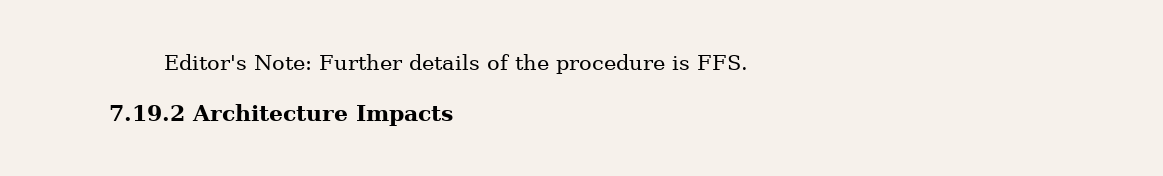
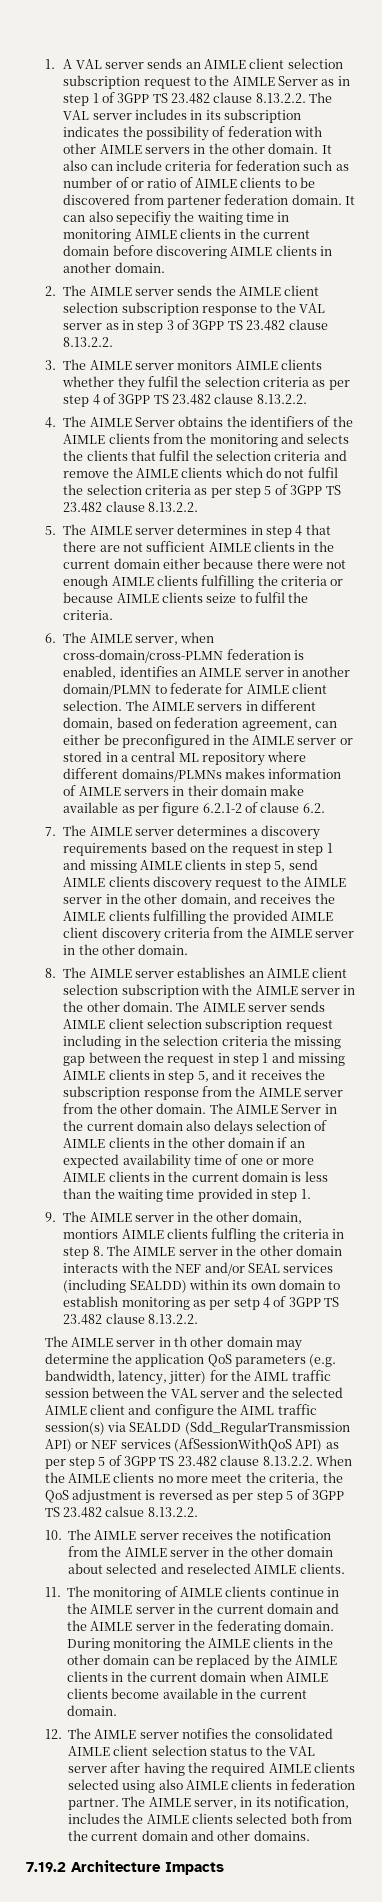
[164,54,749,74] Editor's Note: Further details of the procedure is FFS. -> [44,58,343,69] [63,75,350,89] [63,92,333,106] [63,109,302,123] [63,126,323,141] [63,143,332,154] [63,160,349,171] [63,177,316,188] [63,194,356,208] [63,211,290,226] [63,228,311,242] [63,245,333,259] [63,262,165,273] [44,285,320,296] [63,302,326,316] [63,319,328,333] [63,337,114,347] [44,359,323,370] [62,376,350,391] [63,393,307,407] [44,416,353,428] [63,433,350,447] [63,450,347,461] [63,467,338,478] [63,484,341,498] [63,501,198,513] [44,524,331,538] [63,541,334,552] [63,558,347,569] [63,575,344,589] [63,592,309,603] [63,610,114,620] [44,632,215,645] [63,649,304,663] [63,666,351,679] [63,683,328,697] [63,700,317,711] [63,717,338,731] [63,734,353,748] [63,751,307,766] [63,768,342,782] [63,785,305,796] [63,802,325,816] [44,825,321,840] [63,842,333,856] [63,859,318,873] [63,876,347,891] [63,893,335,906] [63,910,334,924] [63,927,355,942] [63,944,189,955] [44,967,348,978] [63,984,356,998] [63,1001,326,1012] [63,1018,333,1032] [63,1035,342,1049] [63,1052,346,1066] [63,1069,326,1083] [63,1086,344,1100] [63,1103,337,1114] [63,1120,328,1135] [63,1137,305,1148] [63,1154,315,1169] [63,1171,328,1182] [63,1188,311,1202] [44,1211,303,1224] [63,1228,345,1242] [63,1245,343,1259] [63,1262,334,1276] [63,1279,341,1293] [63,1296,340,1310] [63,1313,198,1325] [44,1336,303,1351] [44,1353,337,1367] [44,1370,331,1385] [44,1387,344,1398] [44,1404,317,1418] [44,1421,350,1435] [44,1438,339,1452] [44,1455,352,1469] [44,1472,343,1485] [44,1489,344,1504] [44,1506,198,1518] [44,1529,331,1540] [67,1546,334,1557] [67,1563,345,1574] [44,1586,340,1600] [66,1603,340,1614] [66,1620,335,1634] [66,1637,334,1651] [66,1654,338,1669] [66,1671,329,1682] [66,1688,307,1699] [66,1705,117,1716] [44,1728,333,1739] [67,1745,316,1756] [67,1762,356,1776] [67,1779,356,1793] [67,1796,350,1810] [67,1813,353,1824] [67,1830,310,1841] 1. A VAL server sends an AIMLE client selection subscription request to the AIMLE Server as in step 1 of 3GPP TS 23.482 clause 8.13.2.2. The VAL server includes in its subscription indicates the possibility of federation with other AIMLE servers in the other domain. It also can include criteria for federation such as number of or ratio of AIMLE clients to be discovered from partener federation domain. It can also sepecifiy the waiting time in monitoring AIMLE clients in the current domain before discovering AIMLE clients in another domain. // 2. The AIMLE server sends the AIMLE client selection subscription response to the VAL server as in step 3 of 3GPP TS 23.482 clause 8.13.2.2. // 3. The AIMLE server monitors AIMLE clients whether they fulfil the selection criteria as per step 4 of 3GPP TS 23.482 clause 8.13.2.2. // 4. The AIMLE Server obtains the identifiers of the AIMLE clients from the monitoring and selects the clients that fulfil the selection criteria and remove the AIMLE clients which do not fulfil the selection criteria as per step 5 of 3GPP TS 23.482 clause 8.13.2.2. // 5. The AIMLE server determines in step 4 that there are not sufficient AIMLE clients in the current domain either because there were not enough AIMLE clients fulfilling the criteria or because AIMLE clients seize to fulfil the criteria. // 6. The AIMLE server, when cross-domain/cross-PLMN federation is enabled, identifies an AIMLE server in another domain/PLMN to federate for AIMLE client selection. The AIMLE servers in different domain, based on federation agreement, can either be preconfigured in the AIMLE server or stored in a central ML repository where different domains/PLMNs makes information of AIMLE servers in their domain make available as per figure 6.2.1-2 of clause 6.2. // 7. The AIMLE server determines a discovery requirements based on the request in step 1 and missing AIMLE clients in step 5, send AIMLE clients discovery request to the AIMLE server in the other domain, and receives the AIMLE clients fulfilling the provided AIMLE client discovery criteria from the AIMLE server in the other domain. // 8. The AIMLE server establishes an AIMLE client selection subscription with the AIMLE server in the other domain. The AIMLE server sends AIMLE client selection subscription request including in the selection criteria the missing gap between the request in step 1 and missing AIMLE clients in step 5, and it receives the subscription response from the AIMLE server from the other domain. The AIMLE Server in the current domain also delays selection of AIMLE clients in the other domain if an expected availability time of one or more AIMLE clients in the current domain is less than the waiting time provided in step 1. // 9. The AIMLE server in the other domain, montiors AIMLE clients fulfling the criteria in step 8. The AIMLE server in the other domain interacts with the NEF and/or SEAL services (including SEALDD) within its own domain to establish monitoring as per setp 4 of 3GPP TS 23.482 clause 8.13.2.2. // The AIMLE server in th other domain may determine the application QoS parameters (e.g. bandwidth, latency, jitter) for the AIML traffic session between the VAL server and the selected AIMLE client and configure the AIML traffic session(s) via SEALDD (Sdd_RegularTransmission API) or NEF services (AfSessionWithQoS API) as per step 5 of 3GPP TS 23.482 clause 8.13.2.2. When the AIMLE clients no more meet the criteria, the QoS adjustment is reversed as per step 5 of 3GPP TS 23.482 calsue 8.13.2.2. // 10. The AIMLE server receives the notification from the AIMLE server in the other domain about selected and reselected AIMLE clients. // 11. The monitoring of AIMLE clients continue in the AIMLE server in the current domain and the AIMLE server in the federating domain. During monitoring the AIMLE clients in the other domain can be replaced by the AIMLE clients in the current domain when AIMLE clients become available in the current domain. // 12. The AIMLE server notifies the consolidated AIMLE client selection status to the VAL server after having the required AIMLE clients selected using also AIMLE clients in federation partner. The AIMLE server, in its notification, includes the AIMLE clients selected both from the current domain and other domains.

